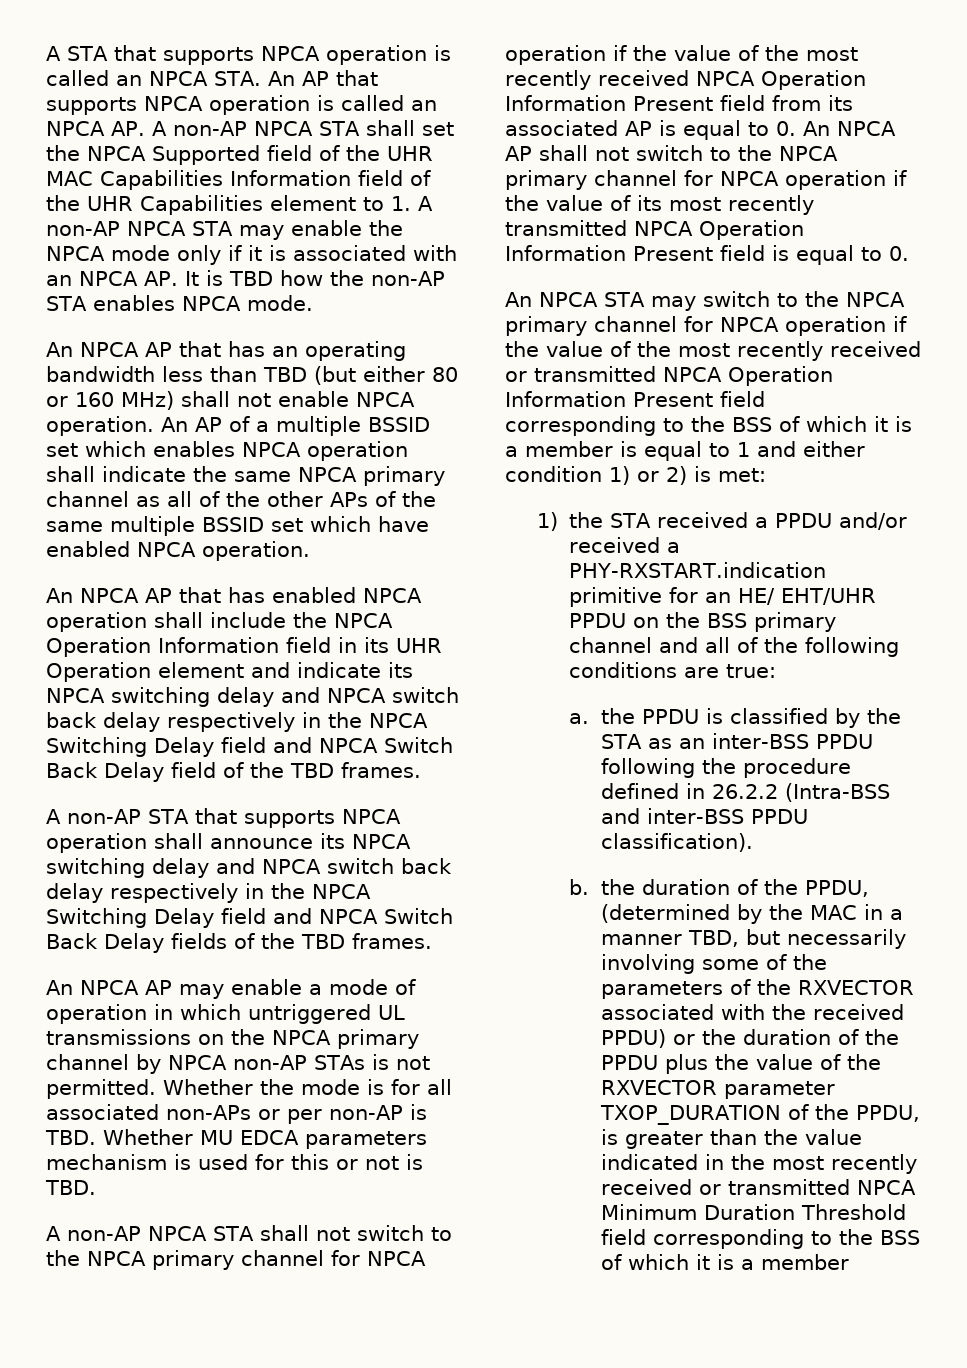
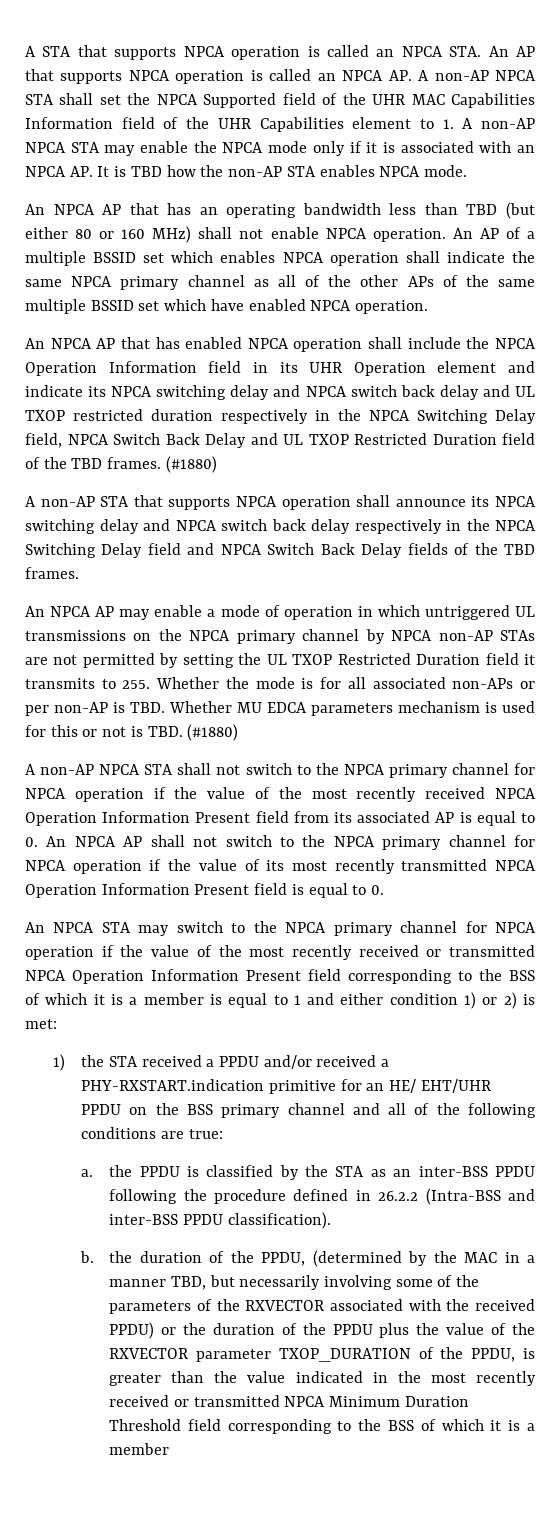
[167,712,428,732] [46,737,453,757] [46,762,164,782] respectively in the NPCA Switching Delay field and NPCA Switch Back Delay -> [482,385,535,397] [25,409,536,424] [25,433,497,448] and UL TXOP restricted duration respectively in the NPCA Switching Delay field, NPCA Switch Back Delay and UL TXOP Restricted Duration
(421, 770) none -> [165,456,217,473] (#1880)
[371,1054,430,1070] [46,1079,156,1099] is not permitted. -> [25,653,535,668] [25,678,151,689] are not permitted by setting the UL TXOP Restricted Duration field it transmits to 255.
(96, 1187) none -> [187,724,239,741] (#1880)

